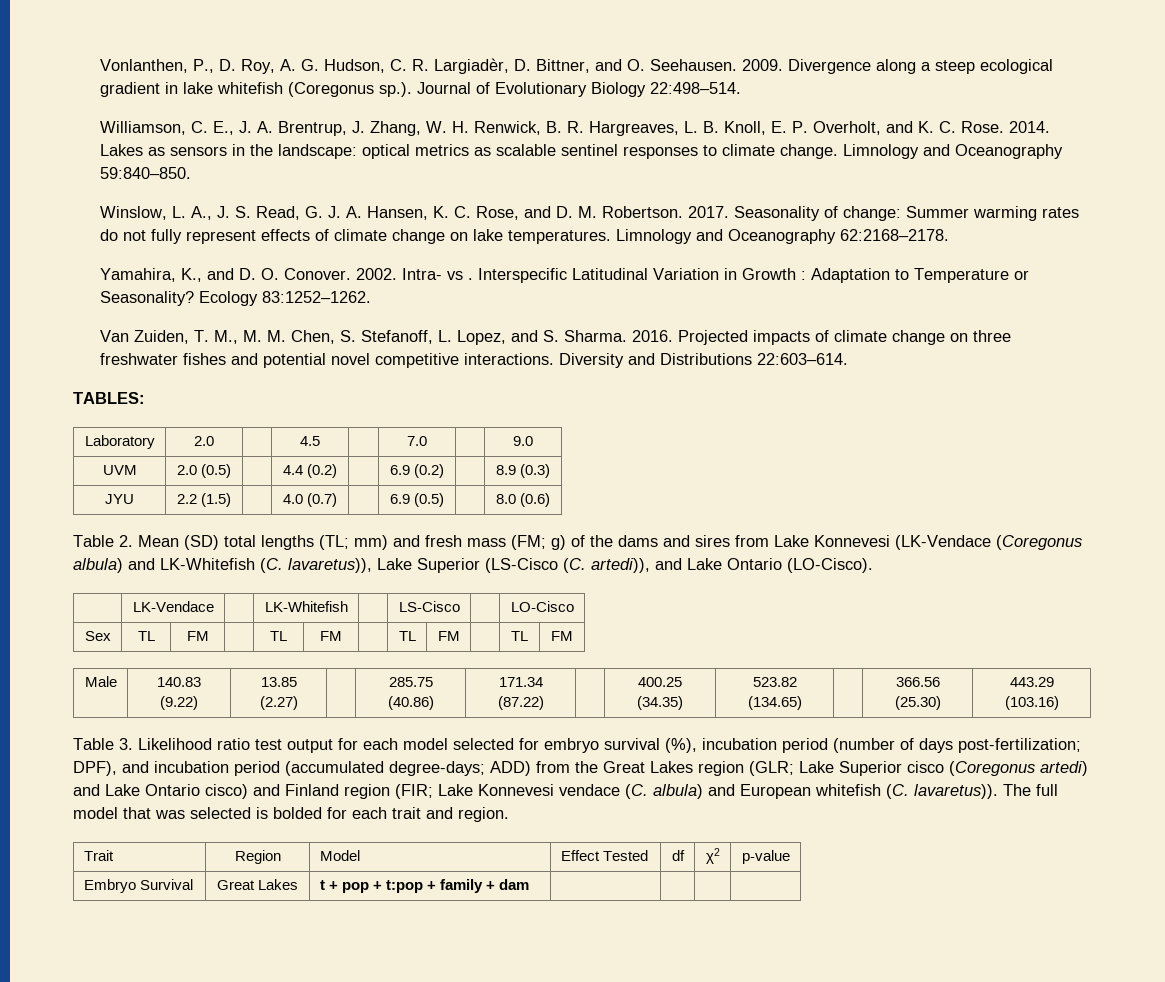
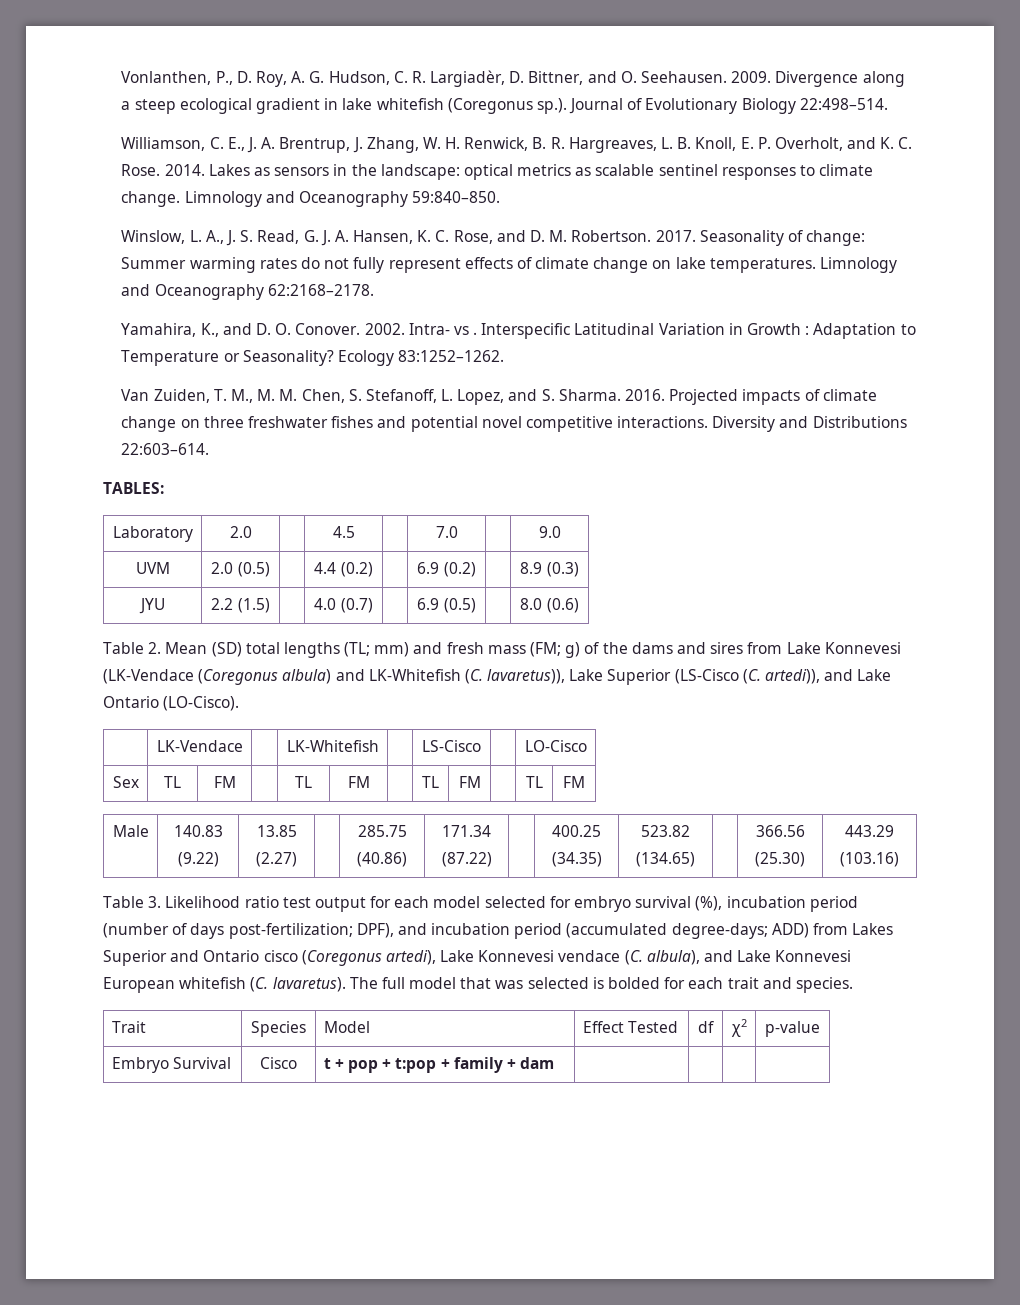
[575,761,1088,776] [73,784,735,799] the Great Lakes region (GLR; Lake Superior cisco (Coregonus artedi) and Lake Ontario cisco) and Finland region (FIR; Lake Konnevesi vendace (C. albula) and -> [852,923,894,935] [103,950,852,966] Lakes Superior and Ontario cisco (Coregonus artedi), Lake Konnevesi vendace (C. albula), and Lake Konnevesi
[914,784,998,799] lavaretus)). -> [272,977,346,992] lavaretus).
[458,807,509,822] region. -> [795,977,853,993] species.
[234,850,281,864] Region -> [251,1021,306,1037] Species
[216,879,299,890] Great Lakes -> [260,1057,297,1069] Cisco

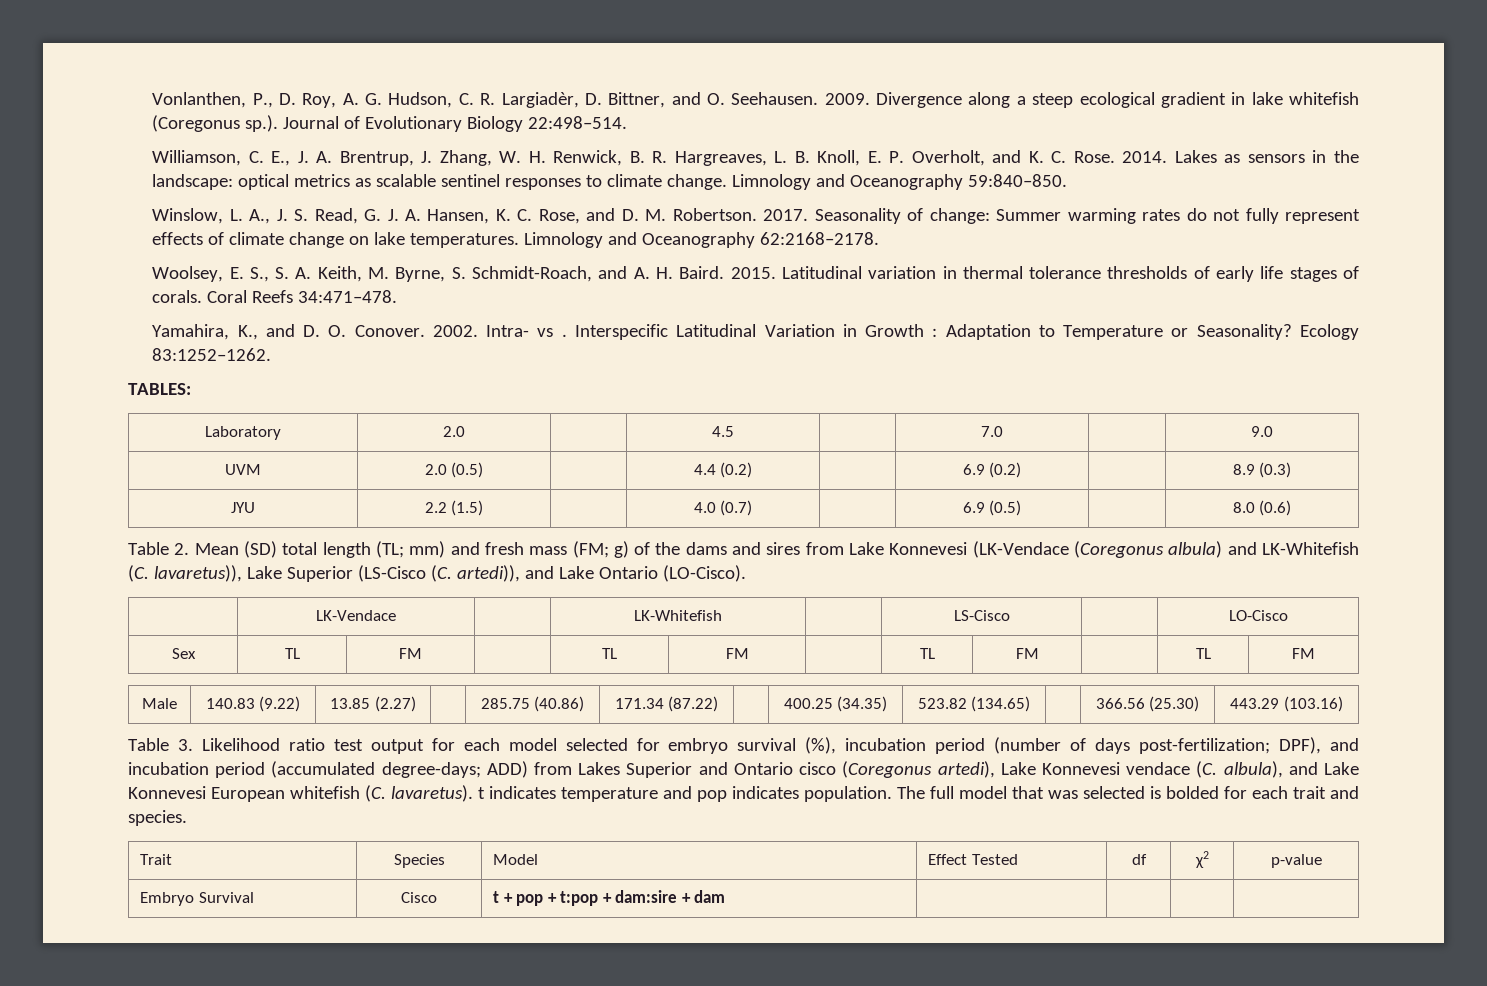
(374, 290) none -> [152,266,1360,282] [152,290,398,303] // Woolsey, E. S., S. A. Keith, M. Byrne, S. Schmidt-Roach, and A. H. Baird. 2015. Latitudinal variation in thermal tolerance thresholds of early life stages of corals. Coral Reefs 34:471–478.
[121,389,877,405] [121,416,907,432] [121,443,210,455] // Van Zuiden, T. M., M. M. Chen, S. Stefanoff, L. Lopez, and S. Sharma. 2016. Projected impacts of climate change on three freshwater fishes and potential novel competitive interactions. Diversity and Distributions 22:603–614. -> (272, 354) none
[283,642,340,658] lengths -> [322,542,371,558] length
(346, 984) none -> [478,786,892,802] t indicates temperature and pop indicates population.
[453,1057,503,1073] family -> [615,890,678,903] dam:sire

